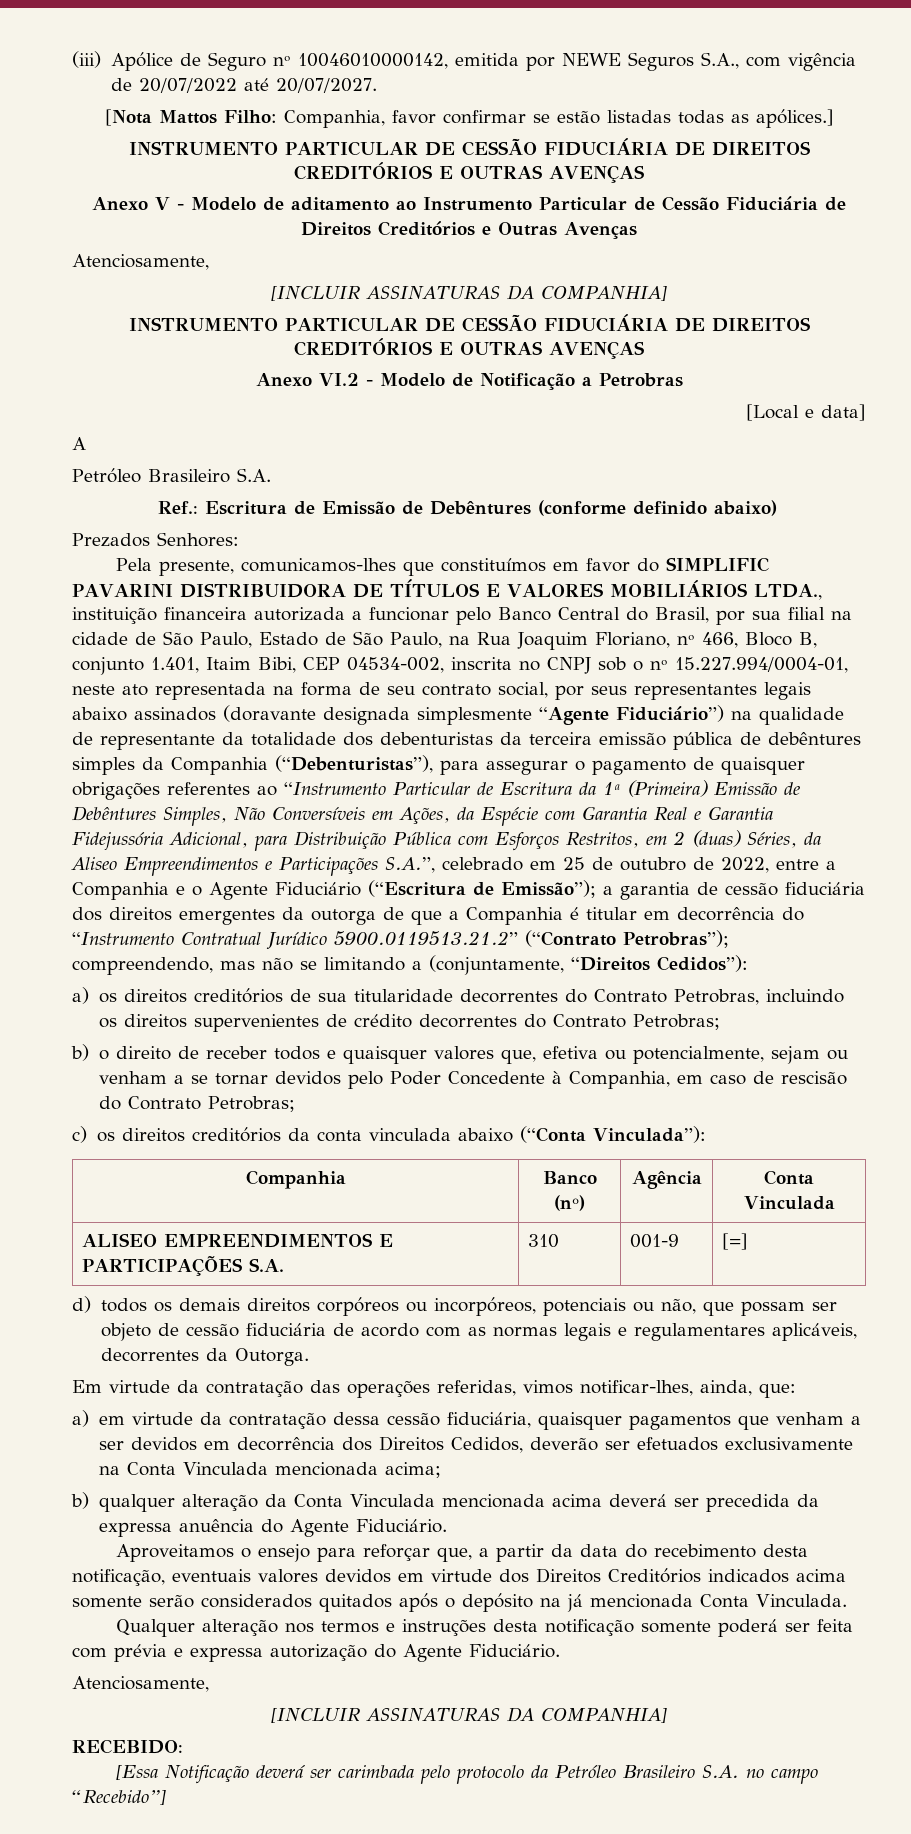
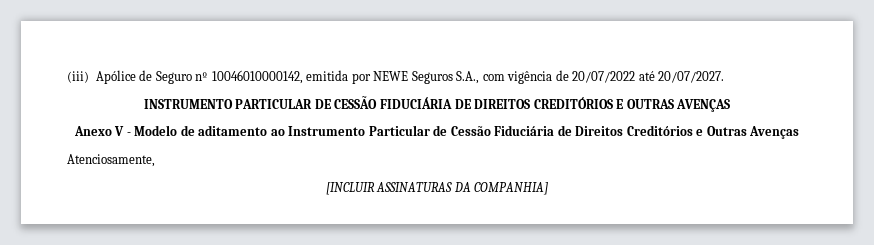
[104,109,834,128] // [Nota Mattos Filho: Companhia, favor confirmar se estão listadas todas as apólices.] -> (725, 77) none
[128,314,811,332] [294,338,646,359] [255,373,683,390] [746,404,866,421] [72,437,86,450] [72,468,271,483] [157,500,777,516] [72,532,239,547] [116,557,770,576] [72,579,822,600] [72,607,852,625] [72,631,817,650] [72,657,848,675] [72,682,811,700] [72,705,844,725] [72,732,861,750] [72,755,805,775] [72,780,800,800] [72,806,773,826] [72,830,821,851] [71,857,836,876] [72,880,865,900] [72,907,804,925] [72,930,729,949] [72,955,748,975] [72,987,844,1005] [98,1014,720,1032] [71,1044,848,1064] [98,1071,847,1089] [98,1096,295,1112] [72,1126,706,1143] [245,1170,346,1189] [542,1171,597,1184] [554,1195,585,1211] [631,1171,702,1189] [764,1170,814,1185] [743,1196,835,1210] [82,1233,394,1248] [82,1256,285,1276] [528,1234,560,1248] [630,1234,680,1248] [722,1233,749,1250] [72,1296,837,1316] [100,1323,857,1341] [100,1348,309,1366] [72,1380,796,1398] [72,1410,861,1430] [98,1436,853,1453] [98,1462,442,1478] [71,1492,820,1512] [98,1519,447,1537] [116,1544,809,1562] [72,1568,846,1586] [72,1593,847,1612] [116,1619,854,1637] [72,1644,560,1662] [72,1676,209,1692] [270,1707,668,1723] [72,1739,183,1754] [116,1764,819,1784] [72,1789,166,1805] // INSTRUMENTO PARTICULAR DE CESSÃO FIDUCIÁRIA DE DIREITOS CREDITÓRIOS E OUTRAS AVENÇAS // Anexo VI.2 - Modelo de Notificação a Petrobras // [Local e data] // A // Petróleo Brasileiro S.A. // Ref.: Escritura de Emissão de Debêntures (conforme definido abaixo) // Prezados Senhores: // Pela presente, comunicamos-lhes que constituímos em favor do SIMPLIFIC PAVARINI DISTRIBUIDORA DE TÍTULOS E VALORES MOBILIÁRIOS LTDA., instituição financeira autorizada a funcionar pelo Banco Central do Brasil, por sua filial na cidade de São Paulo, Estado de São Paulo, na Rua Joaquim Floriano, nº 466, Bloco B, conjunto 1.401, Itaim Bibi, CEP 04534-002, inscrita no CNPJ sob o nº 15.227.994/0004-01, neste ato representada na forma de seu contrato social, por seus representantes legais abaixo assinados (doravante designada simplesmente “Agente Fiduciário”) na qualidade de representante da totalidade dos debenturistas da terceira emissão pública de debêntures simples da Companhia (“Debenturistas”), para assegurar o pagamento de quaisquer obrigações referentes ao “Instrumento Particular de Escritura da 1ª (Primeira) Emissão de Debêntures Simples, Não Conversíveis em Ações, da Espécie com Garantia Real e Garantia Fidejussória Adicional, para Distribuição Pública com Esforços Restritos, em 2 (duas) Séries, da Aliseo Empreendimentos e Participações S.A.”, celebrado em 25 de outubro de 2022, entre a Companhia e o Agente Fiduciário (“Escritura de Emissão”); a garantia de cessão fiduciária dos direitos emergentes da outorga de que a Companhia é titular em decorrência do “Instrumento Contratual Jurídico 5900.0119513.21.2” (“Contrato Petrobras”); compreendendo, mas não se limitando a (conjuntamente, “Direitos Cedidos”): // a) os direitos creditórios de sua titularidade decorrentes do Contrato Petrobras, incluindo os direitos supervenientes de crédito decorrentes do Contrato Petrobras; // b) o direito de receber todos e quaisquer valores que, efetiva ou potencialmente, sejam ou venham a se tornar devidos pelo Poder Concedente à Companhia, em caso de rescisão do Contrato Petrobras; // c) os direitos creditórios da conta vinculada abaixo (“Conta Vinculada”): // Companhia | Banco (nº) | Agência | Conta Vinculada // ALISEO EMPREENDIMENTOS E PARTICIPAÇÕES S.A. | 310 | 001-9 | [=] // d) todos os demais direitos corpóreos ou incorpóreos, potenciais ou não, que possam ser objeto de cessão fiduciária de acordo com as normas legais e regulamentares aplicáveis, decorrentes da Outorga. // Em virtude da contratação das operações referidas, vimos notificar-lhes, ainda, que: // a) em virtude da contratação dessa cessão fiduciária, quaisquer pagamentos que venham a ser devidos em decorrência dos Direitos Cedidos, deverão ser efetuados exclusivamente na Conta Vinculada mencionada acima; // b) qualquer alteração da Conta Vinculada mencionada acima deverá ser precedida da expressa anuência do Agente Fiduciário. // Aproveitamos o ensejo para reforçar que, a partir da data do recebimento desta notificação, eventuais valores devidos em virtude dos Direitos Creditórios indicados acima somente serão considerados quitados após o depósito na já mencionada Conta Vinculada. // Qualquer alteração nos termos e instruções desta notificação somente poderá ser feita com prévia e expressa autorização do Agente Fiduciário. // Atenciosamente, // [INCLUIR ASSINATURAS DA COMPANHIA] // RECEBIDO: // [Essa Notificação deverá ser carimbada pelo protocolo da Petróleo Brasileiro S.A. no campo “Recebido”] -> (549, 188) none

